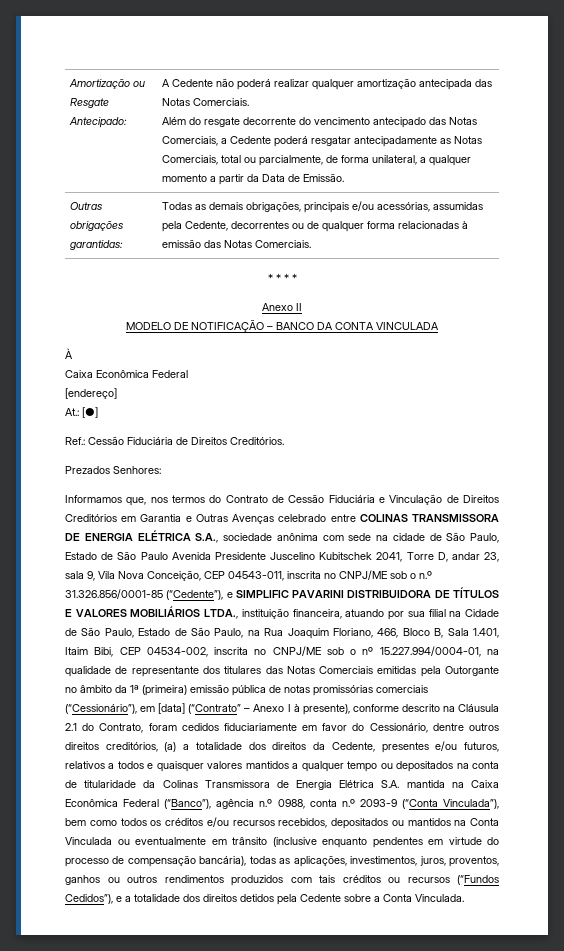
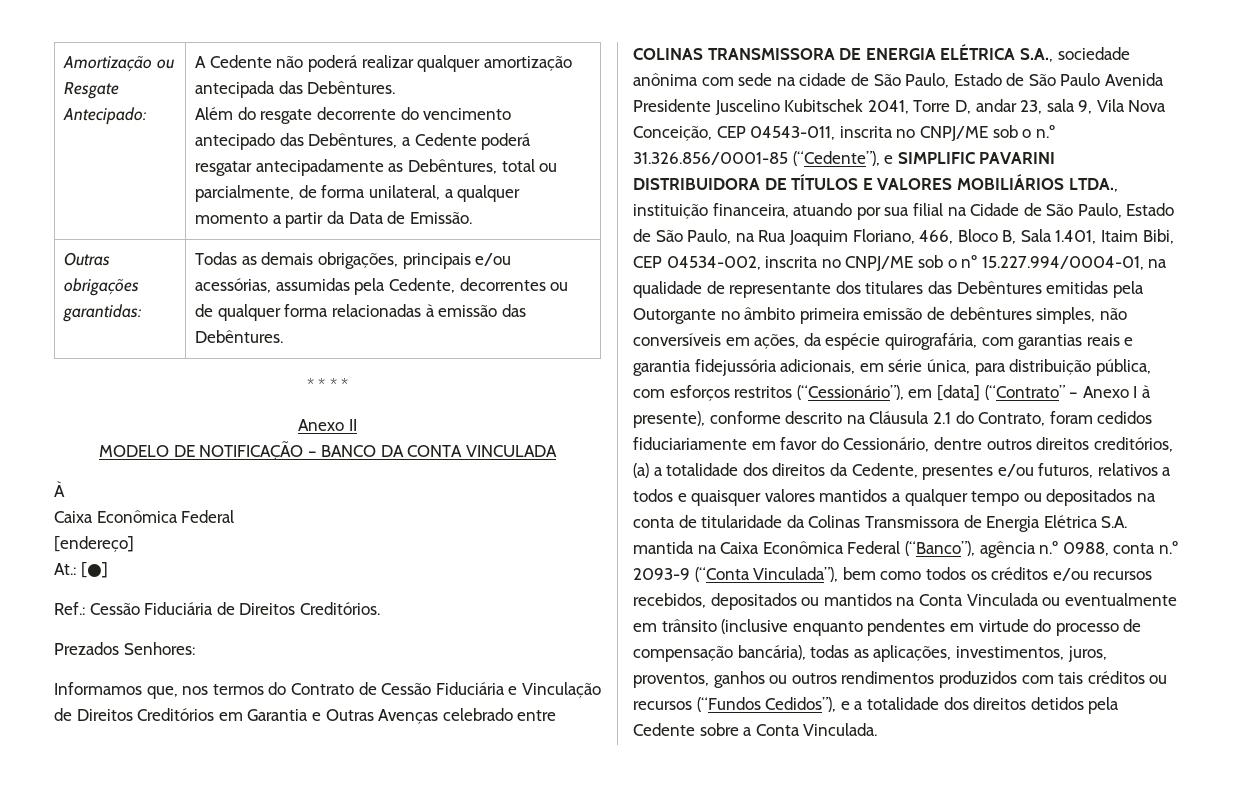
[161,98,249,106] Notas Comerciais. -> [307,81,396,94] Debêntures.
[448,117,477,125] [161,136,218,146] Notas Comerciais, -> [308,133,398,148] Debêntures,
[453,136,482,144] [161,155,218,165] Notas Comerciais, -> [408,159,498,174] Debêntures,
[223,240,311,248] Notas Comerciais. -> [195,330,284,343] Debêntures.
[286,666,374,674] Notas Comerciais -> [956,281,1042,294] Debêntures
[115,684,428,696] da 1ª (primeira) emissão pública de notas promissórias comerciais -> [799,307,1127,324] [633,333,1134,350] [633,359,1151,376] [633,385,793,401] primeira emissão de debêntures simples, não conversíveis em ações, da espécie quirografária, com garantias reais e garantia fidejussória adicionais, em série única, para distribuição pública, com esforços restritos

